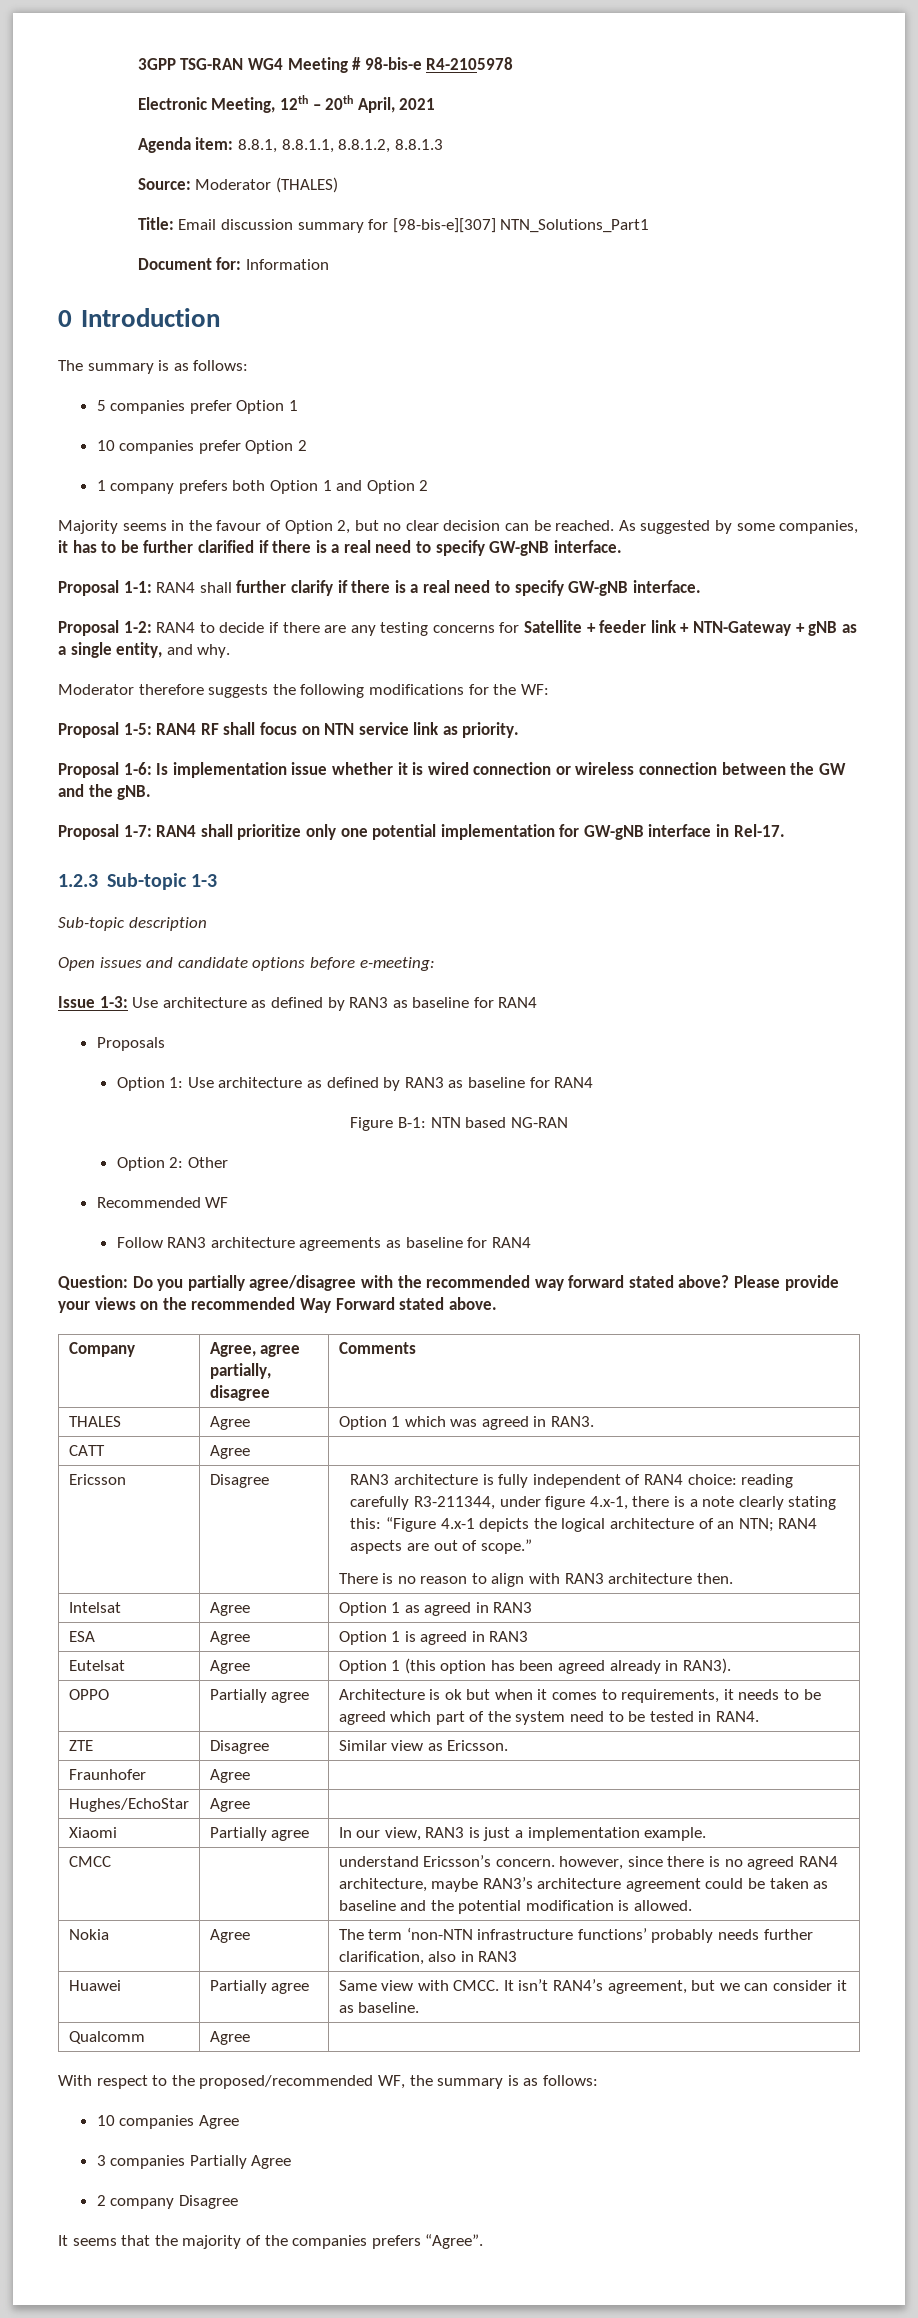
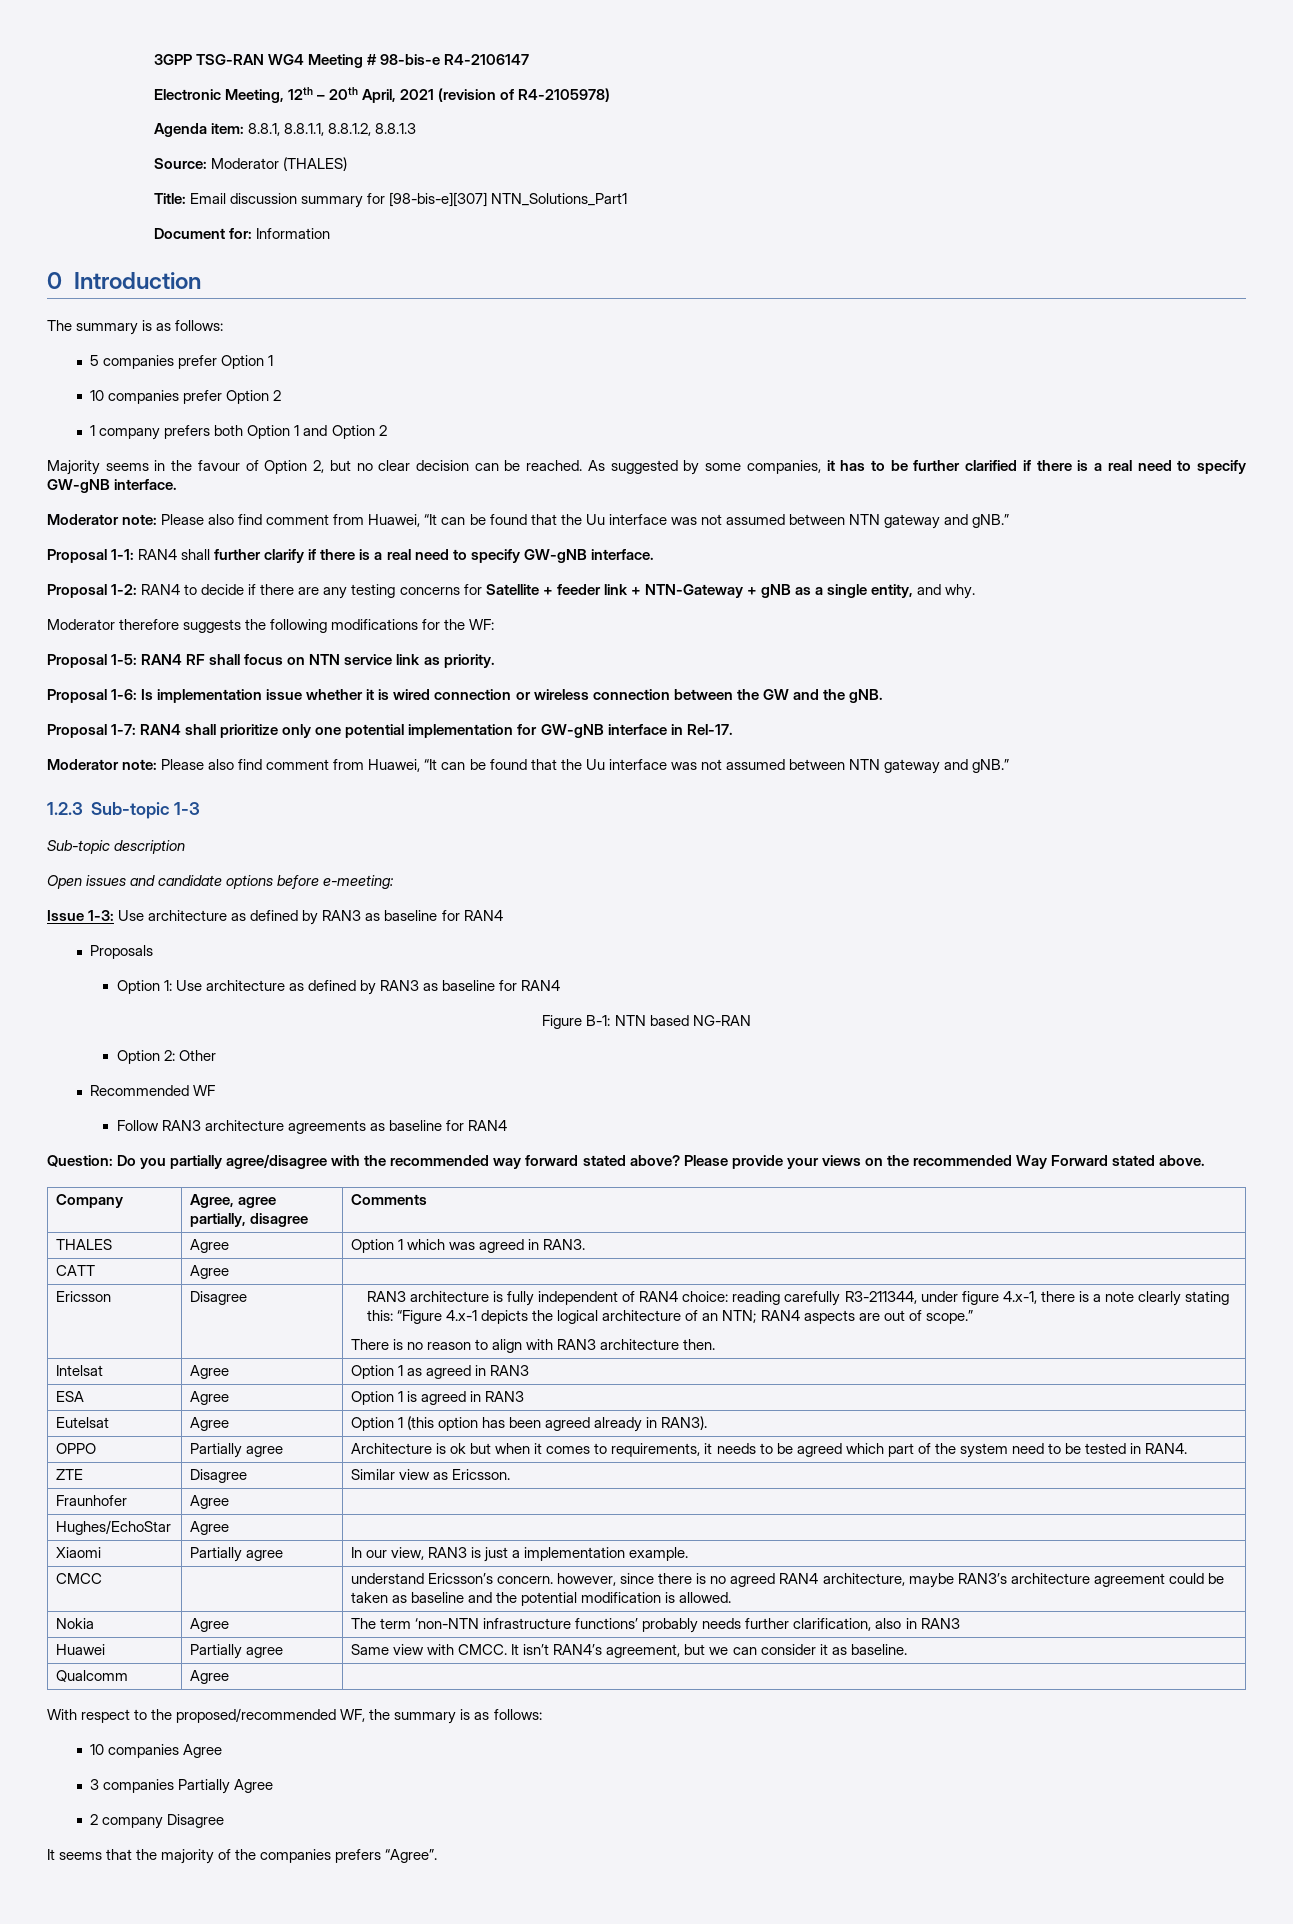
[426,57,514,70] R4-2105978 -> [443,54,529,65] R4-2106147
(436, 104) none -> [438,88,611,102] (revision of R4-2105978)
(622, 546) none -> [47,514,1010,529] // Moderator note: Please also find comment from Huawei, “It can be found that the Uu interface was not assumed between NTN gateway and gNB.”
(785, 830) none -> [47,759,1010,774] // Moderator note: Please also find comment from Huawei, “It can be found that the Uu interface was not assumed between NTN gateway and gNB.”

